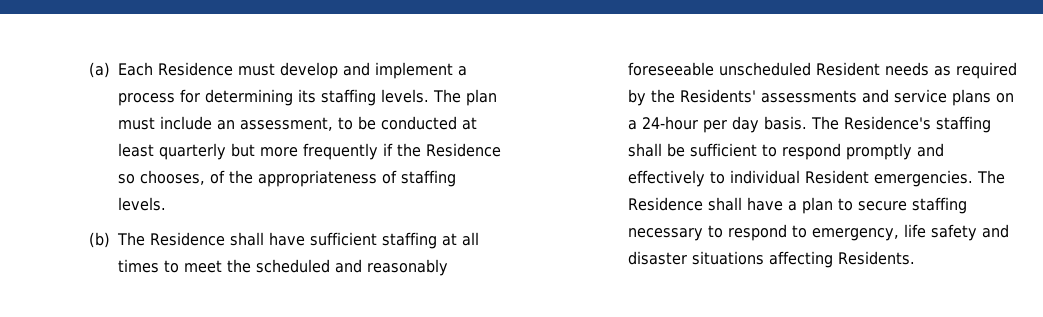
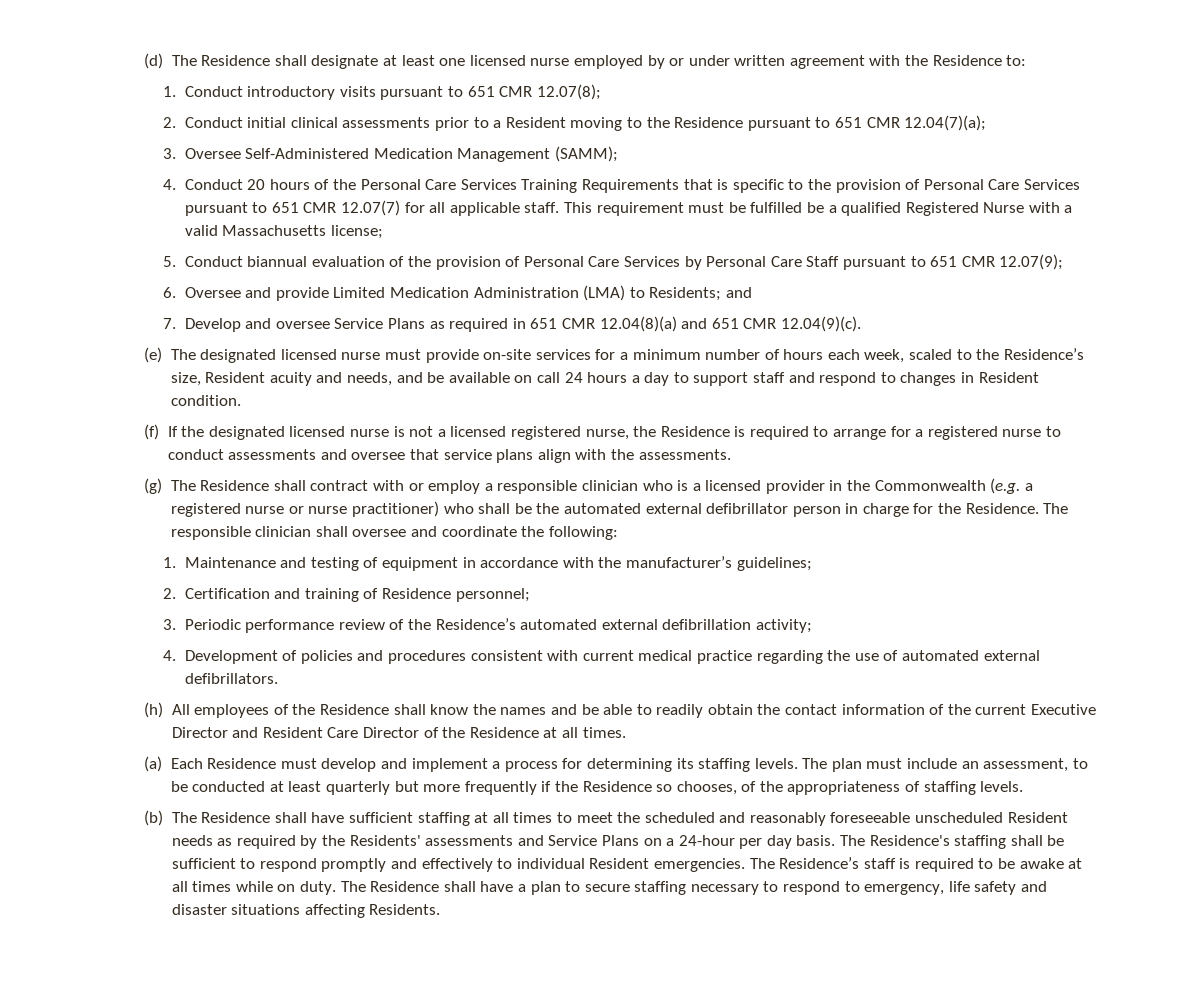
(88, 70) none -> [144,53,1027,69] [163,84,601,100] [163,115,987,131] [163,146,619,162] [163,179,1080,193] [184,200,1073,216] [184,225,383,239] [163,254,1064,270] [163,285,752,301] [163,316,861,332] [144,347,1084,363] [170,372,1039,386] [170,395,241,406] [144,424,1061,440] [167,449,731,463] [144,478,1033,494] [170,501,1069,517] [170,526,618,540] [163,556,812,571] [163,588,530,602] [163,618,812,633] [163,650,1040,664] [184,673,278,684] [144,702,1096,718] [171,727,626,738] (d) The Residence shall designate at least one licensed nurse employed by or under written agreement with the Residence to: // 1. Conduct introductory visits pursuant to 651 CMR 12.07(8); // 2. Conduct initial clinical assessments prior to a Resident moving to the Residence pursuant to 651 CMR 12.04(7)(a); // 3. Oversee Self-Administered Medication Management (SAMM); // 4. Conduct 20 hours of the Personal Care Services Training Requirements that is specific to the provision of Personal Care Services pursuant to 651 CMR 12.07(7) for all applicable staff. This requirement must be fulfilled be a qualified Registered Nurse with a valid Massachusetts license; // 5. Conduct biannual evaluation of the provision of Personal Care Services by Personal Care Staff pursuant to 651 CMR 12.07(9); // 6. Oversee and provide Limited Medication Administration (LMA) to Residents; and // 7. Develop and oversee Service Plans as required in 651 CMR 12.04(8)(a) and 651 CMR 12.04(9)(c). // (e) The designated licensed nurse must provide on-site services for a minimum number of hours each week, scaled to the Residence’s size, Resident acuity and needs, and be available on call 24 hours a day to support staff and respond to changes in Resident condition. // (f) If the designated licensed nurse is not a licensed registered nurse, the Residence is required to arrange for a registered nurse to conduct assessments and oversee that service plans align with the assessments. // (g) The Residence shall contract with or employ a responsible clinician who is a licensed provider in the Commonwealth (e.g. a registered nurse or nurse practitioner) who shall be the automated external defibrillator person in charge for the Residence. The responsible clinician shall oversee and coordinate the following: // 1. Maintenance and testing of equipment in accordance with the manufacturer’s guidelines; // 2. Certification and training of Residence personnel; // 3. Periodic performance review of the Residence’s automated external defibrillation activity; // 4. Development of policies and procedures consistent with current medical practice regarding the use of automated external defibrillators. // (h) All employees of the Residence shall know the names and be able to readily obtain the contact information of the current Executive Director and Resident Care Director of the Residence at all times. //
[893,89,991,106] service plans -> [548,835,639,846] Service Plans
(1005, 177) none -> [779,857,1083,872] [171,881,366,895] Residence’s staff is required to be awake at all times while on duty. The

